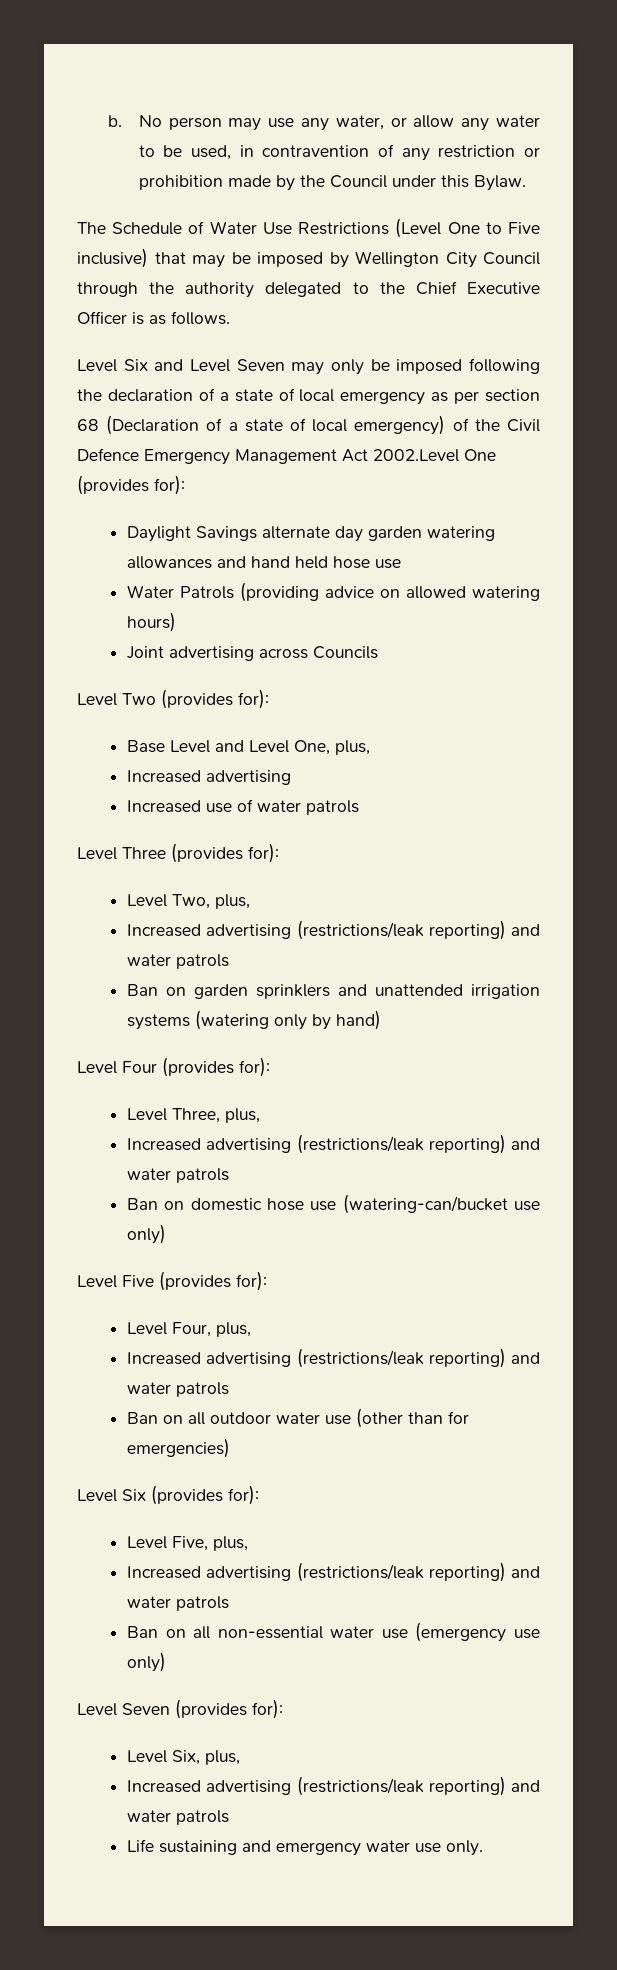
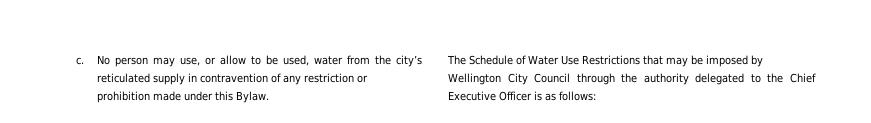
[107,115,122,127] b. -> [76,57,85,65] c.
[268,115,540,131] [138,145,232,160] use any water, or allow any water to be used, -> [180,55,422,67] [97,73,186,85] use, or allow to be used, water from the city’s reticulated supply
[275,175,387,191] by the Council -> (182, 96) none
[395,218,540,238] [77,248,148,268] (Level One to Five inclusive) -> (640, 60) none
[171,311,230,325] [77,358,540,375] [77,388,540,405] [77,415,540,435] [77,448,496,465] [77,475,185,495] [127,526,496,542] [127,556,402,569] [127,582,540,602] [127,612,177,632] [127,646,379,661] [77,689,269,709] [127,740,371,755] [127,770,292,785] [127,799,360,815] [77,843,279,863] [127,894,251,909] [127,920,540,940] [127,954,230,969] [127,984,540,999] [127,1010,382,1030] [77,1057,270,1077] [127,1108,261,1123] [127,1134,540,1154] [127,1168,230,1183] [127,1194,540,1214] [127,1224,167,1244] [77,1271,267,1291] [127,1322,252,1337] [127,1348,540,1368] [127,1382,230,1397] [127,1408,470,1428] [127,1438,231,1458] [77,1485,259,1505] [127,1536,249,1551] [127,1562,540,1582] [127,1596,230,1611] [127,1622,540,1642] [127,1652,167,1672] [77,1699,283,1719] [127,1750,241,1765] [127,1776,540,1796] [127,1810,230,1825] [127,1839,484,1856] follows. // Level Six and Level Seven may only be imposed following the declaration of a state of local emergency as per section 68 (Declaration of a state of local emergency) of the Civil Defence Emergency Management Act 2002.Level One (provides for): // Daylight Savings alternate day garden watering allowances and hand held hose use // Water Patrols (providing advice on allowed watering hours) // Joint advertising across Councils // Level Two (provides for): // Base Level and Level One, plus, // Increased advertising // Increased use of water patrols // Level Three (provides for): // Level Two, plus, // Increased advertising (restrictions/leak reporting) and water patrols // Ban on garden sprinklers and unattended irrigation systems (watering only by hand) // Level Four (provides for): // Level Three, plus, // Increased advertising (restrictions/leak reporting) and water patrols // Ban on domestic hose use (watering-can/bucket use only) // Level Five (provides for): // Level Four, plus, // Increased advertising (restrictions/leak reporting) and water patrols // Ban on all outdoor water use (other than for emergencies) // Level Six (provides for): // Level Five, plus, // Increased advertising (restrictions/leak reporting) and water patrols // Ban on all non-essential water use (emergency use only) // Level Seven (provides for): // Level Six, plus, // Increased advertising (restrictions/leak reporting) and water patrols // Life sustaining and emergency water use only. -> [559,91,596,101] follows:

